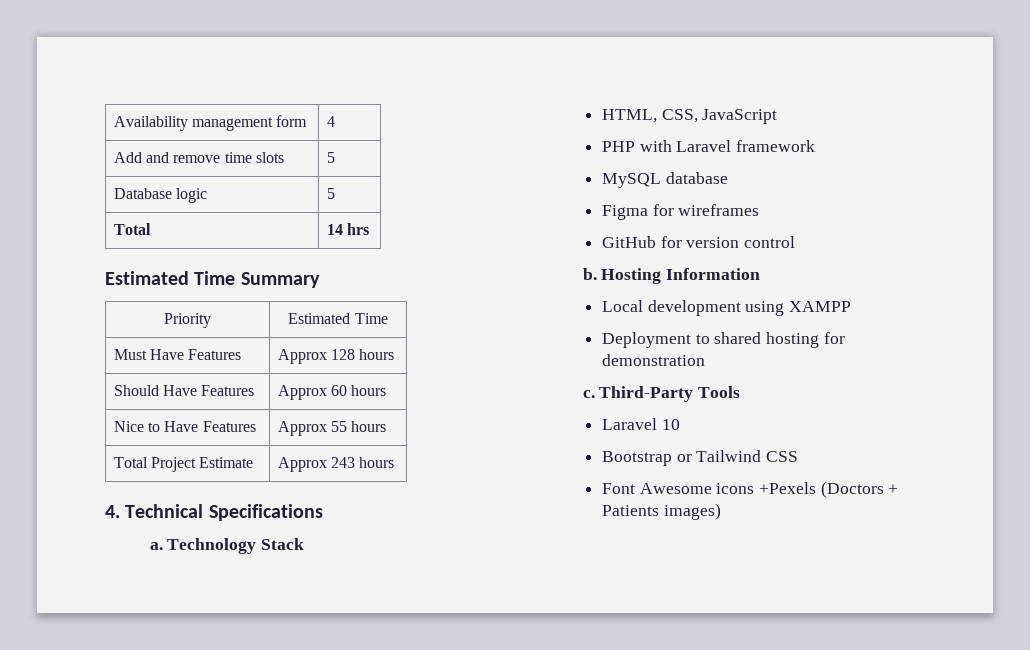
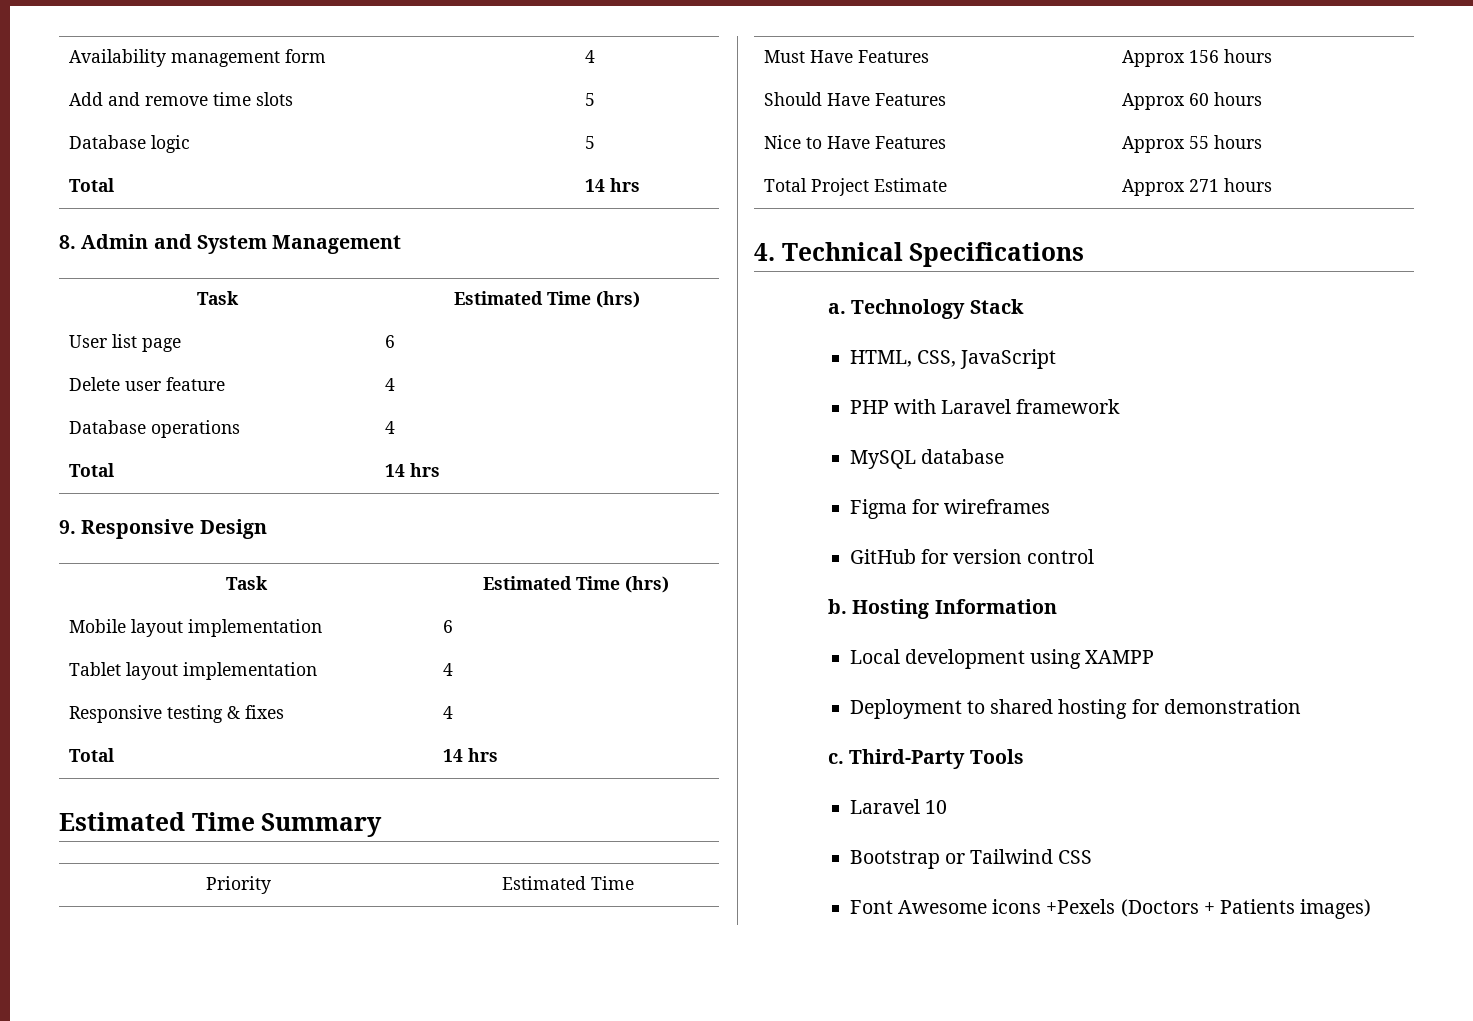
(369, 229) none -> [59,234,402,254] [197,291,239,305] [454,291,640,308] [69,334,182,352] [385,335,396,348] [69,377,226,391] [385,378,396,391] [69,420,241,438] [385,421,396,434] [69,463,115,477] [385,463,441,477] [59,519,267,539] [226,576,268,590] [483,576,669,593] [69,619,323,637] [443,620,454,633] [69,662,318,680] [443,663,454,676] [69,705,285,723] [443,706,454,719] [69,748,115,762] [443,748,499,762] // 8. Admin and System Management // Task | Estimated Time (hrs) // User list page | 6 // Delete user feature | 4 // Database operations | 4 // Total | 14 hrs // 9. Responsive Design // Task | Estimated Time (hrs) // Mobile layout implementation | 6 // Tablet layout implementation | 4 // Responsive testing & fixes | 4 // Total | 14 hrs
[330,349,355,360] 128 -> [1189,50,1220,63] 156
[330,457,355,468] 243 -> [1189,179,1220,192] 271

